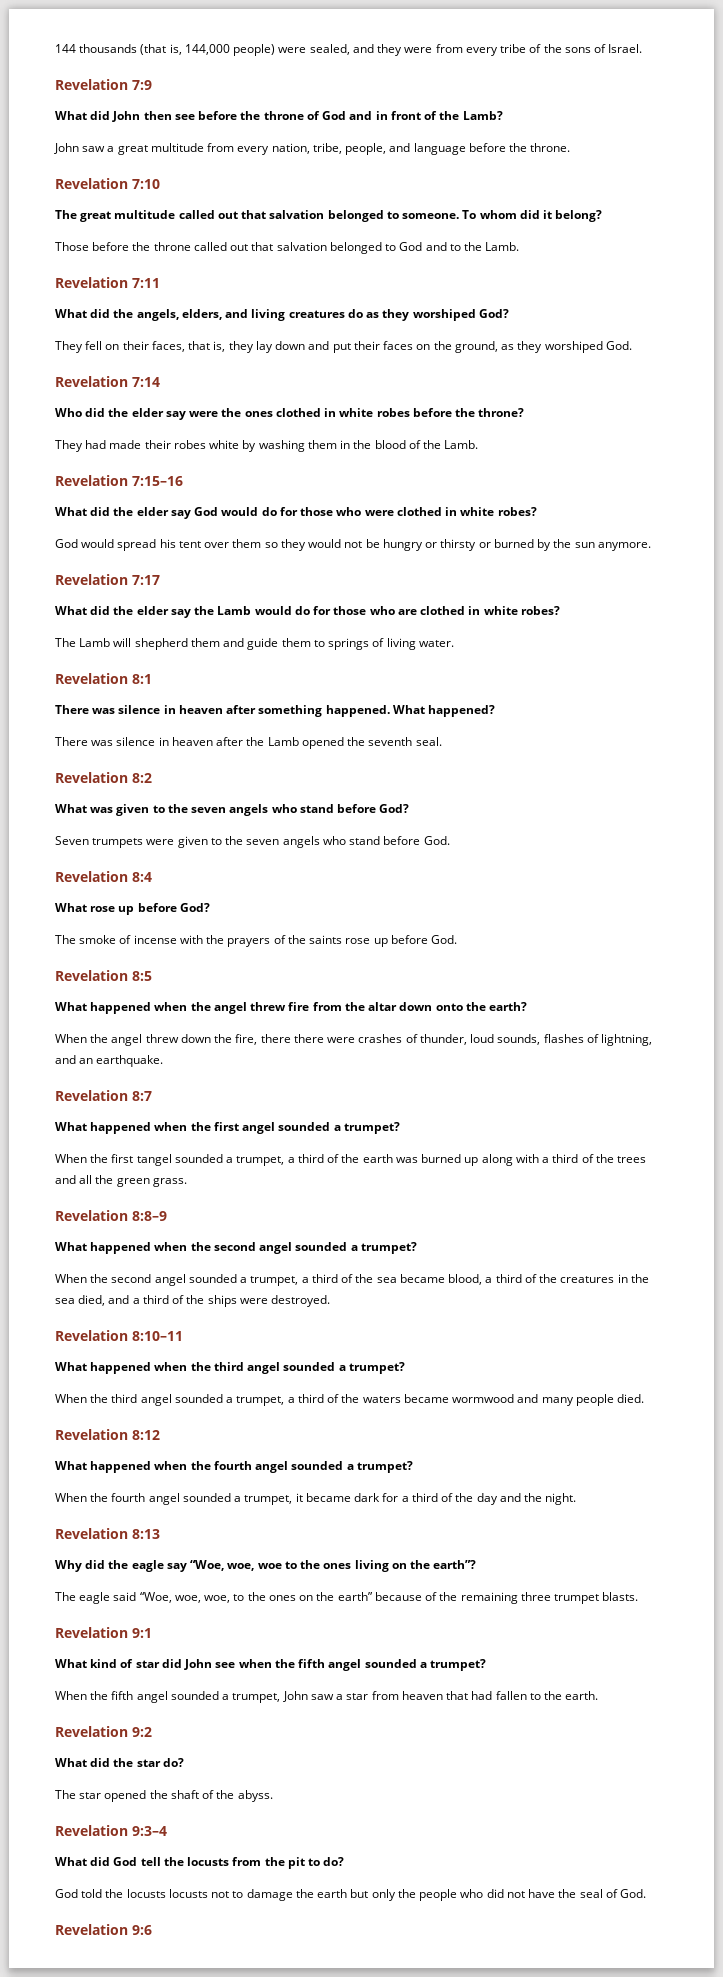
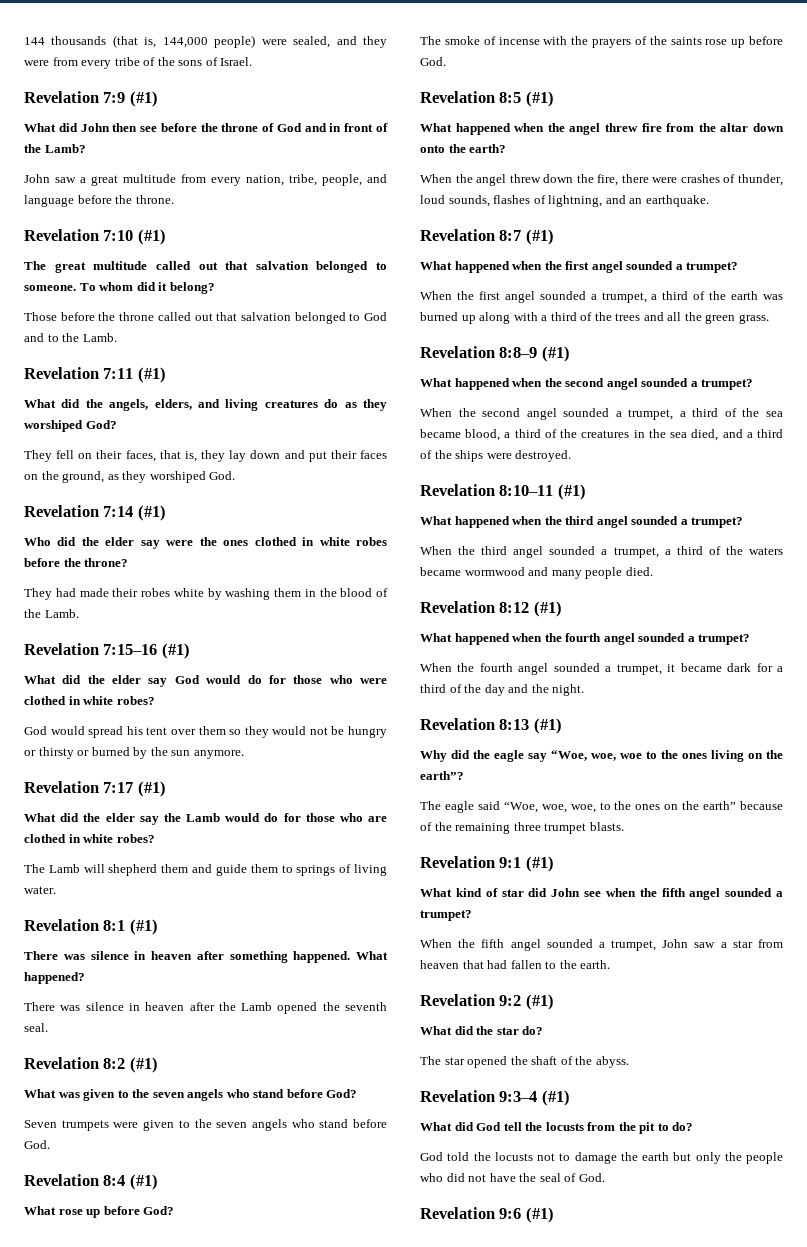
(152, 85) none -> [129,91,158,107] (#1)
(160, 184) none -> [137,229,166,245] (#1)
(160, 283) none -> [137,367,166,383] (#1)
(160, 382) none -> [137,505,166,521] (#1)
(183, 481) none -> [161,643,190,659] (#1)
(160, 580) none -> [137,781,166,797] (#1)
(152, 679) none -> [129,919,158,935] (#1)
(152, 778) none -> [129,1057,158,1073] (#1)
(152, 877) none -> [129,1174,158,1190] (#1)
(152, 976) none -> [525,91,554,107] (#1)
[293,1034,324,1043] there -> (649, 178) none
(152, 1096) none -> [525,229,554,245] (#1)
[136,1154,172,1166] tangel -> [504,291,535,303] angel
(167, 1216) none -> [541,346,570,362] (#1)
(183, 1336) none -> [557,484,586,500] (#1)
(160, 1435) none -> [533,601,562,617] (#1)
(160, 1534) none -> [533,718,562,734] (#1)
(152, 1633) none -> [525,856,554,872] (#1)
(152, 1732) none -> [525,994,554,1010] (#1)
(167, 1831) none -> [541,1090,570,1106] (#1)
[168,1889,208,1898] locusts -> (533, 1156) none
(152, 1930) none -> [525,1207,554,1223] (#1)

